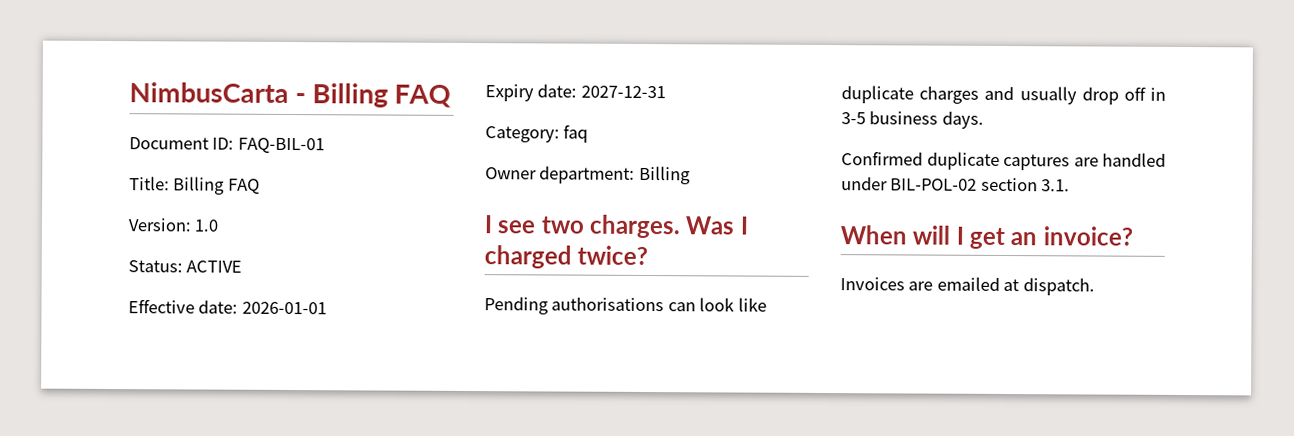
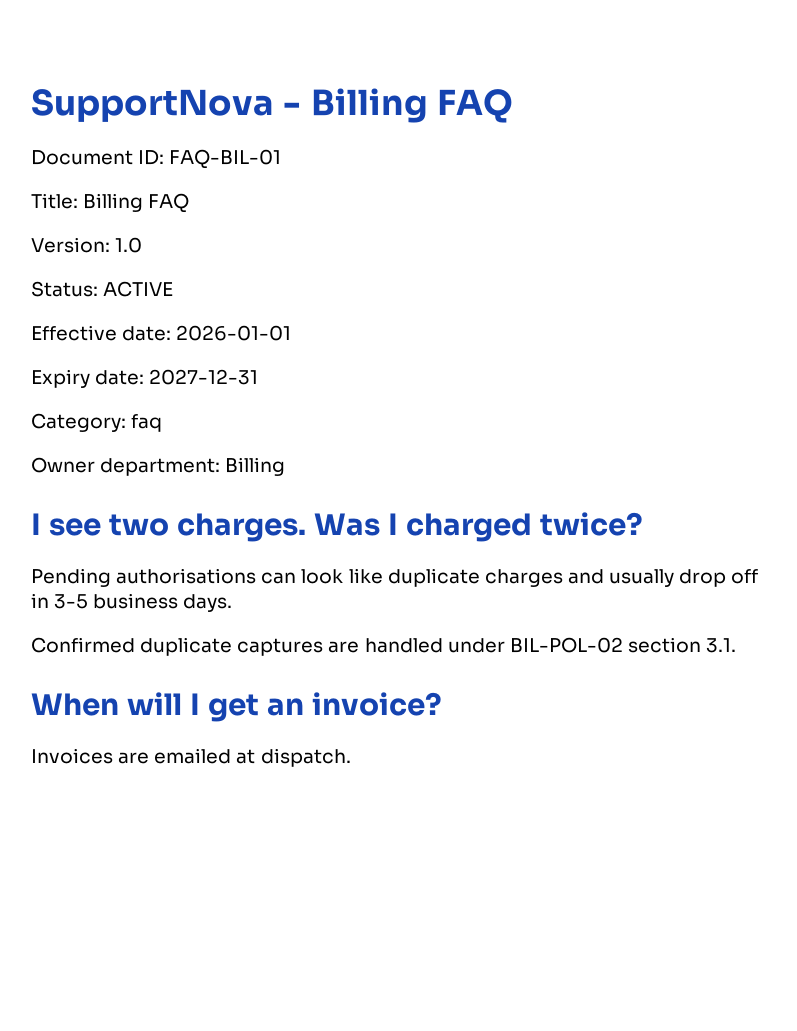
[129,82,289,103] NimbusCarta -> [31,89,274,122] SupportNova

